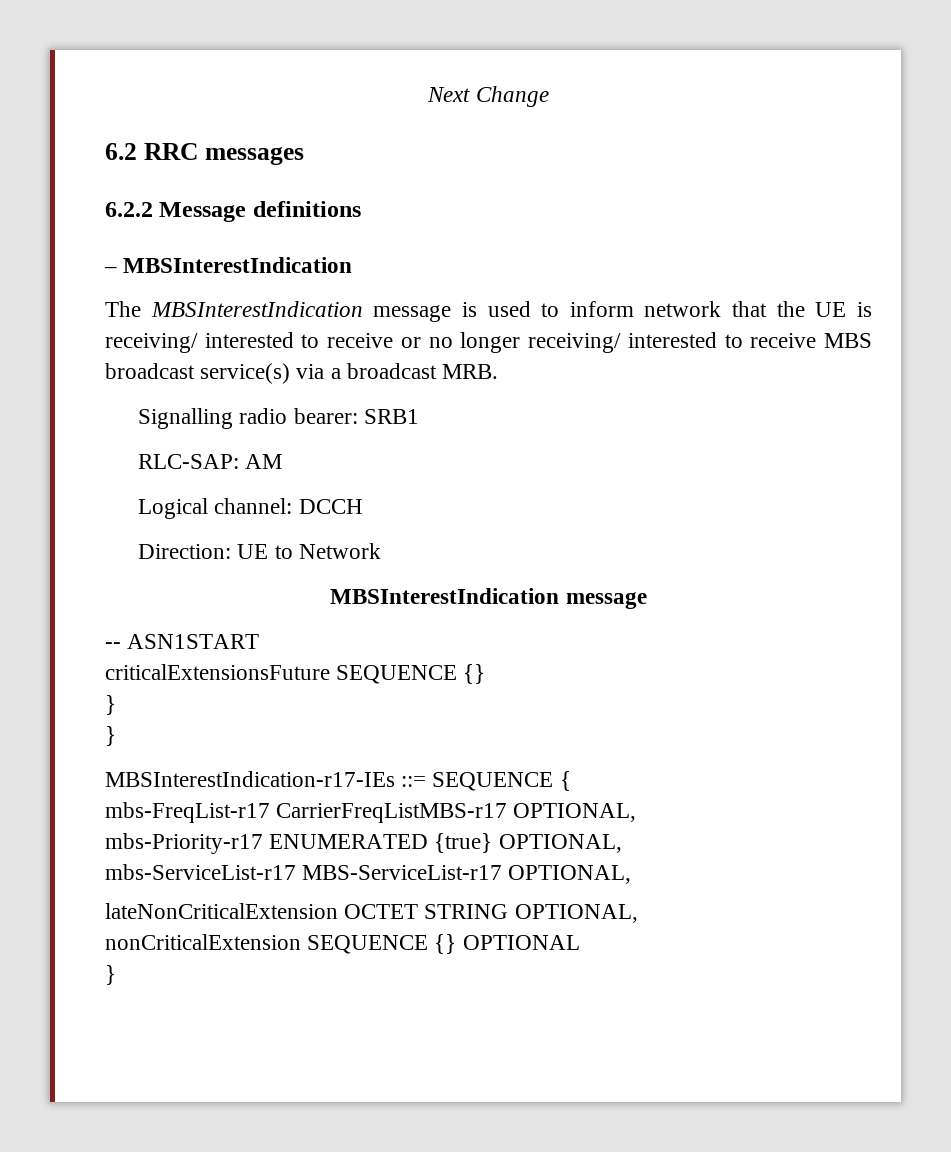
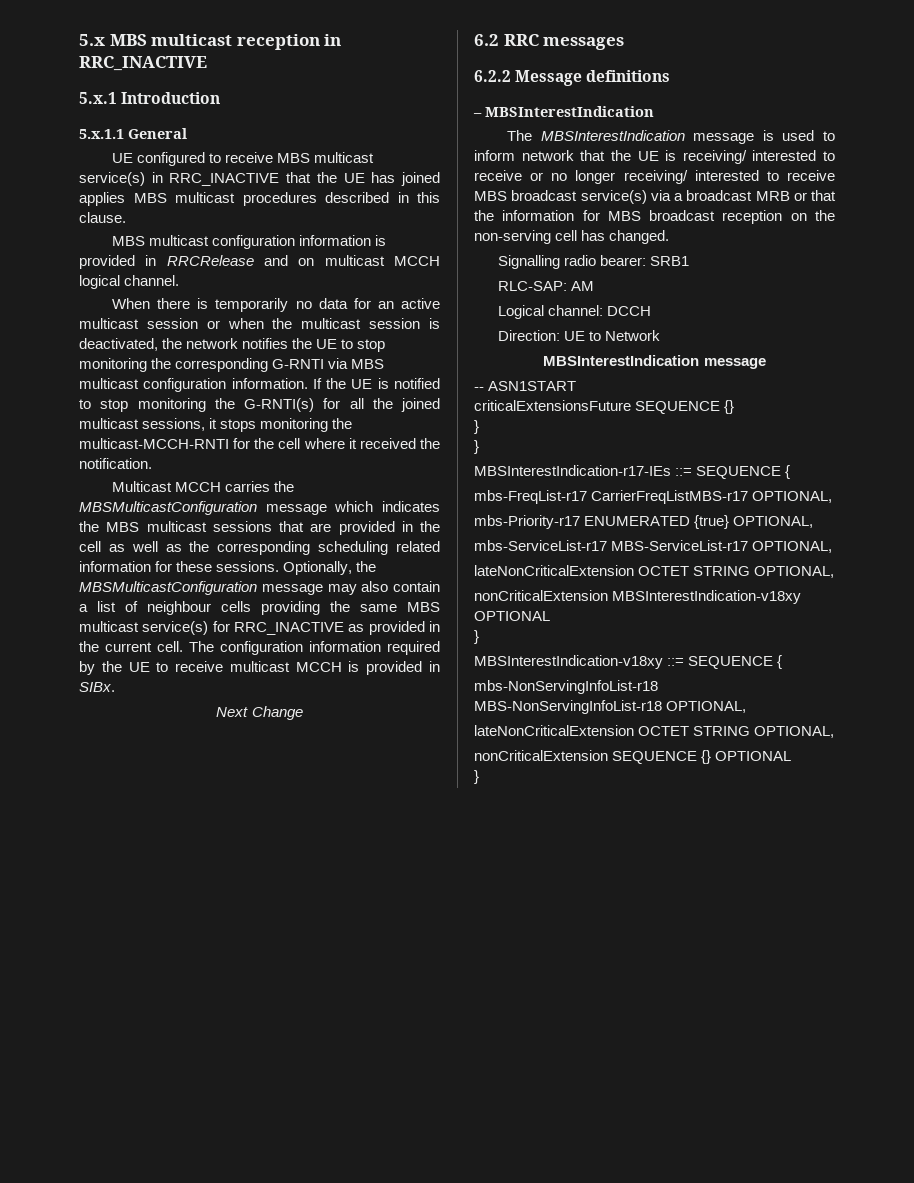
(427, 94) none -> [79,34,342,50] [79,56,207,71] [79,92,221,104] [79,128,187,139] [112,152,375,166] [79,172,441,186] [79,192,440,206] [79,212,126,223] [112,235,387,249] [79,255,440,269] [79,275,180,289] [112,298,441,312] [79,318,441,329] [79,338,386,352] [79,358,385,372] [79,378,440,392] [79,398,440,412] [79,418,353,432] [79,438,441,449] [79,458,152,469] [112,481,295,492] [79,501,441,515] [79,521,440,535] [79,541,440,555] [79,561,377,575] [79,581,440,595] [79,601,440,615] [79,621,440,635] [79,641,440,655] [79,661,440,675] [79,682,115,692] 5.x MBS multicast reception in RRC_INACTIVE // 5.x.1 Introduction // 5.x.1.1 General // UE configured to receive MBS multicast service(s) in RRC_INACTIVE that the UE has joined applies MBS multicast procedures described in this clause. // MBS multicast configuration information is provided in RRCRelease and on multicast MCCH logical channel. // When there is temporarily no data for an active multicast session or when the multicast session is deactivated, the network notifies the UE to stop monitoring the corresponding G-RNTI via MBS multicast configuration information. If the UE is notified to stop monitoring the G-RNTI(s) for all the joined multicast sessions, it stops monitoring the multicast-MCCH-RNTI for the cell where it received the notification. // Multicast MCCH carries the MBSMulticastConfiguration message which indicates the MBS multicast sessions that are provided in the cell as well as the corresponding scheduling related information for these sessions. Optionally, the MBSMulticastConfiguration message may also contain a list of neighbour cells providing the same MBS multicast service(s) for RRC_INACTIVE as provided in the current cell. The configuration information required by the UE to receive multicast MCCH is provided in SIBx. //
[442,364,499,379] MRB. -> [755,190,836,201] [474,210,835,224] [474,230,670,244] MRB or that the information for MBS broadcast reception on the non-serving cell has changed.
(638, 913) none -> [474,590,802,604] [474,611,550,621] [474,630,479,644] [474,655,783,669] [474,680,658,694] [474,700,747,714] [474,725,835,738] // nonCriticalExtension MBSInterestIndication-v18xy OPTIONAL // } // MBSInterestIndication-v18xy ::= SEQUENCE { // mbs-NonServingInfoList-r18 MBS-NonServingInfoList-r18 OPTIONAL, // lateNonCriticalExtension OCTET STRING OPTIONAL,

